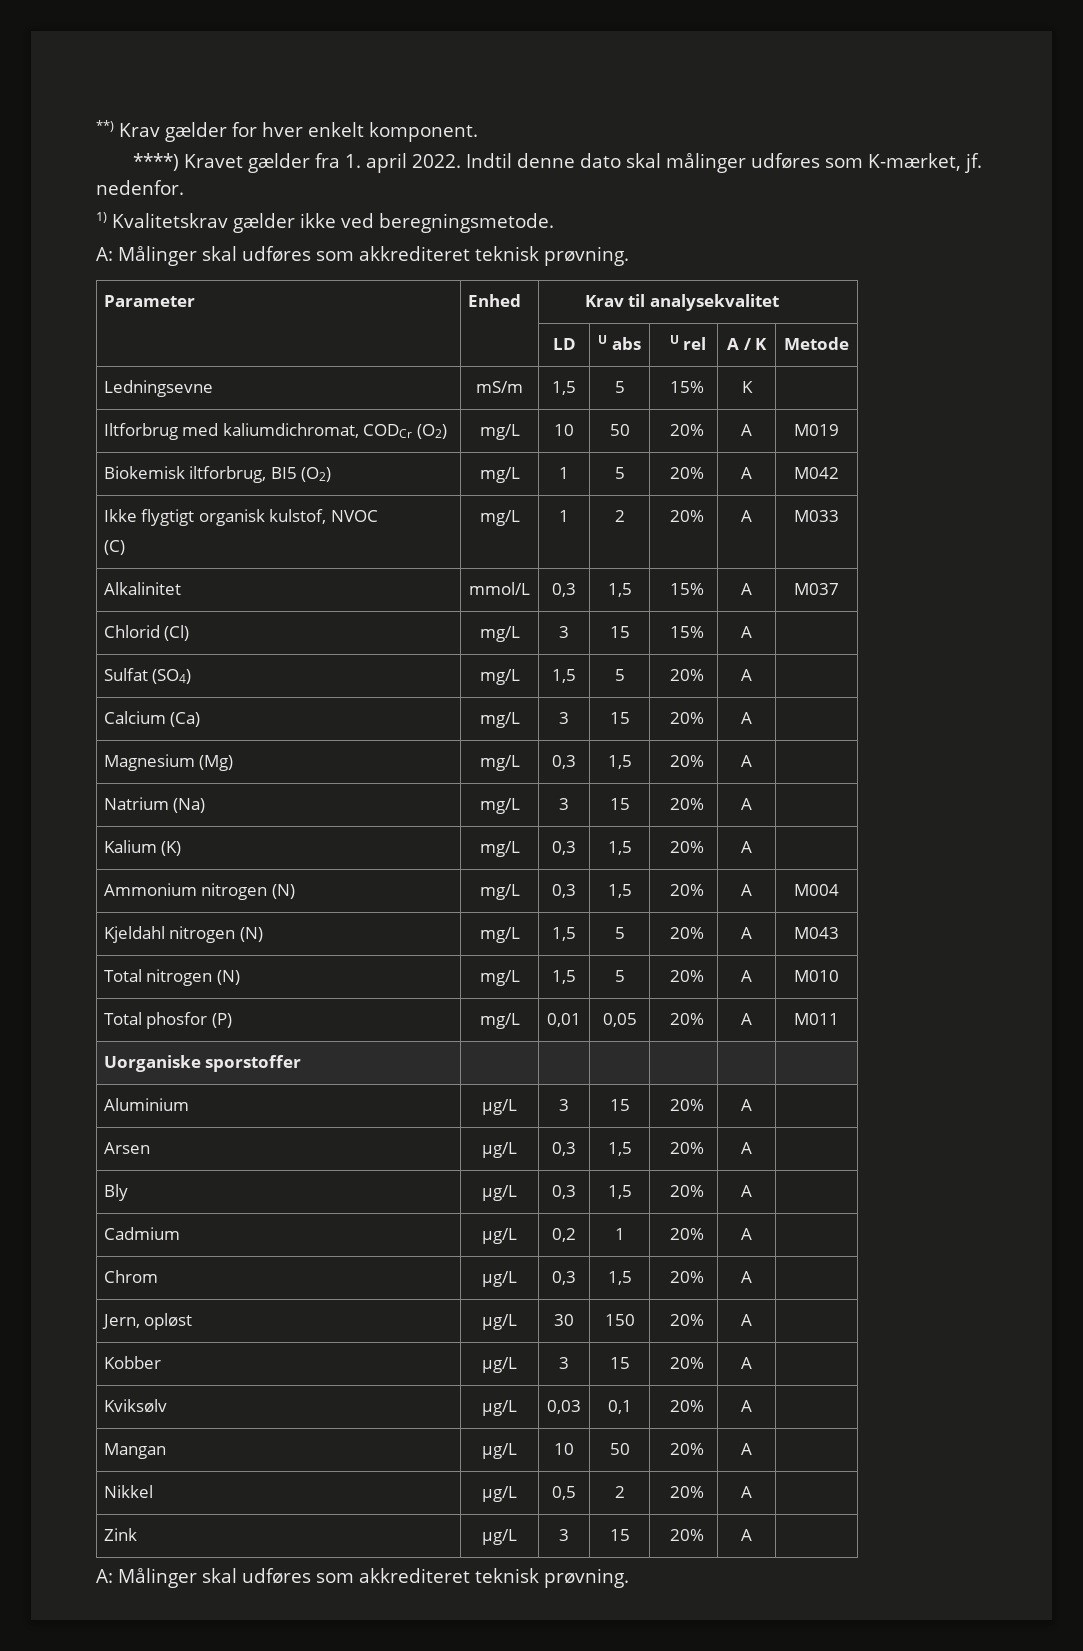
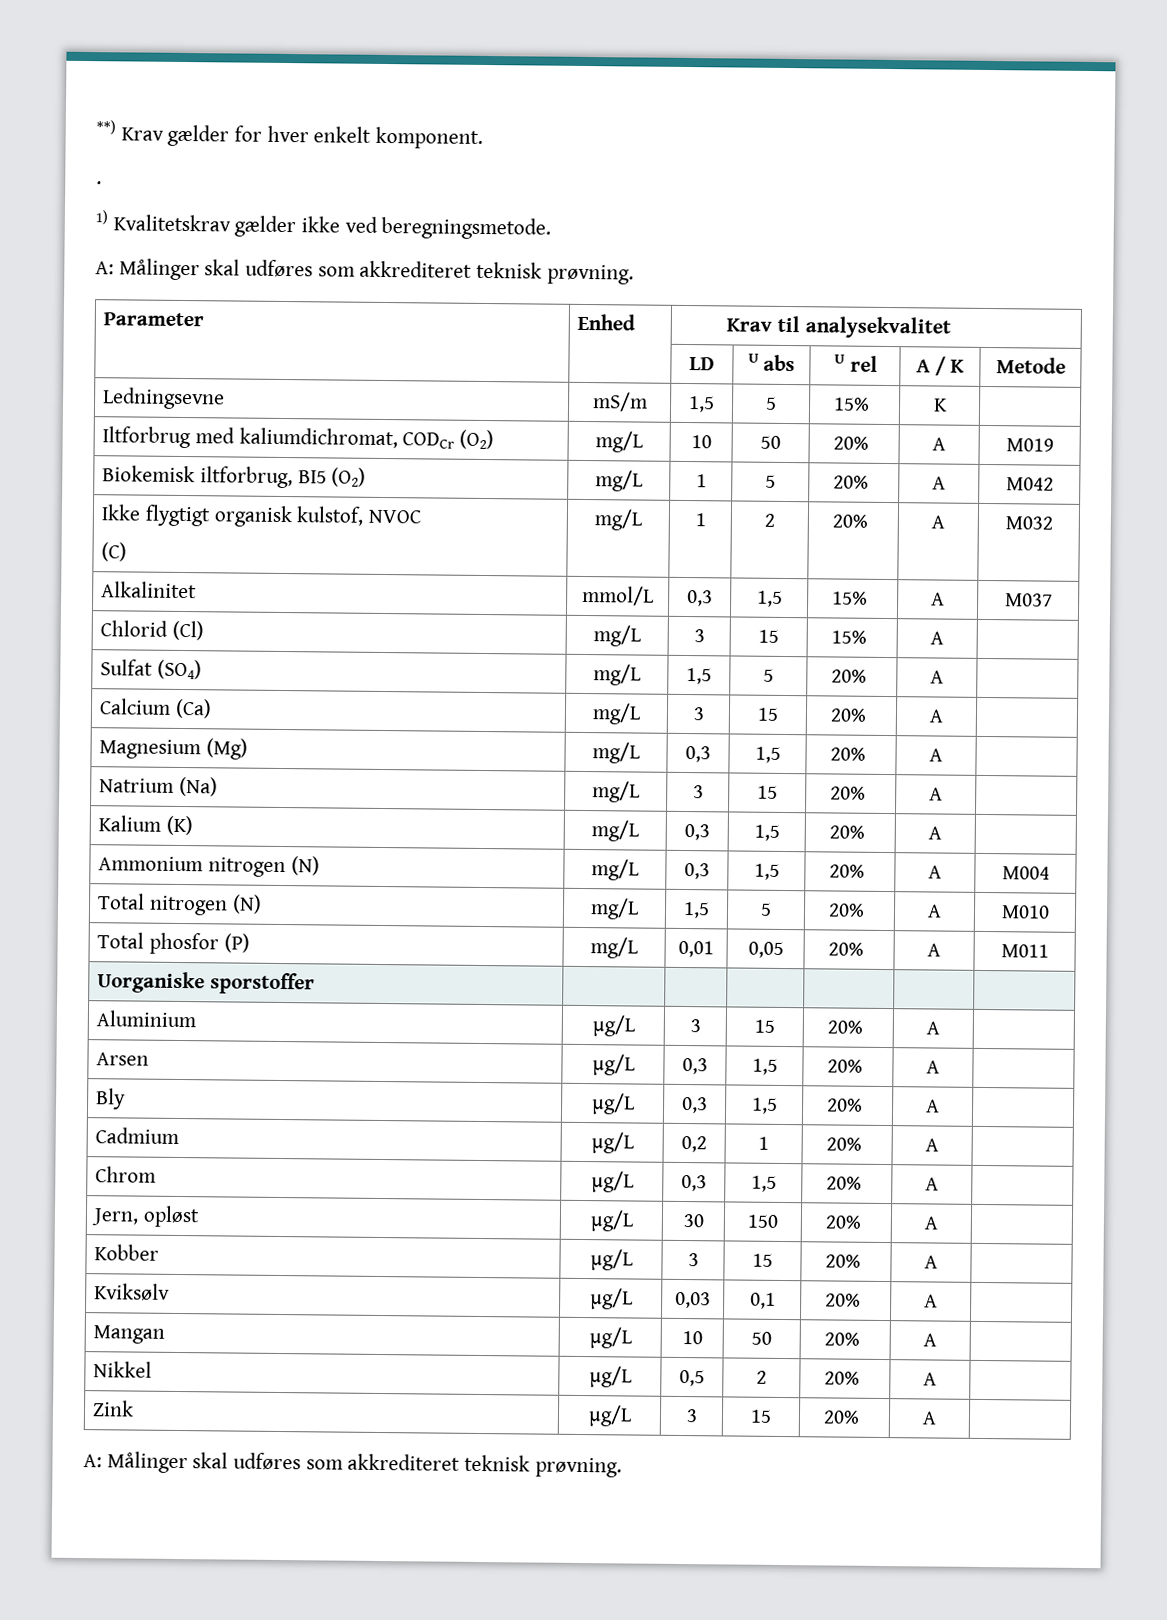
[132,153,982,173] [96,180,184,195] ****) Kravet gælder fra 1. april 2022. Indtil denne dato skal målinger udføres som K-mærket, jf. nedenfor. -> [96,181,102,185] .
[794,510,839,522] M033 -> [1004,516,1053,530] M032
[103,926,263,943] [479,927,520,943] [552,927,576,941] [614,927,625,939] [669,927,704,939] [741,927,752,939] [794,927,839,939] // Kjeldahl nitrogen (N) | mg/L | 1,5 | 5 | 20% | A | M043 -> (1050, 873) none

